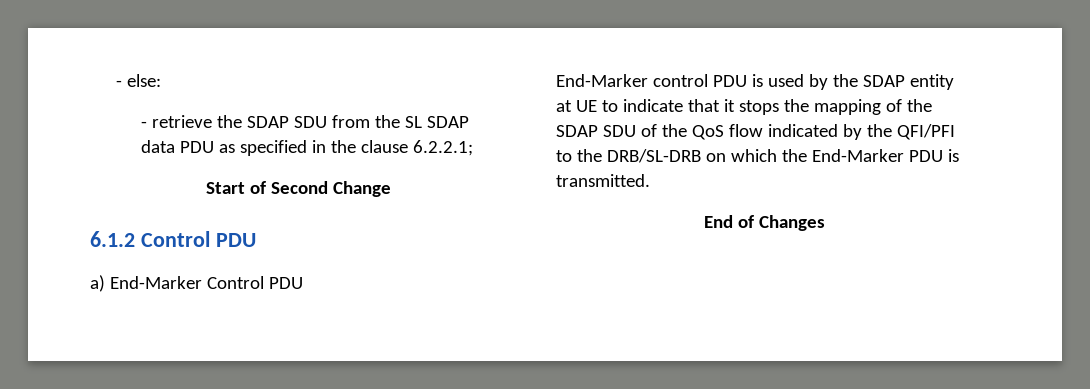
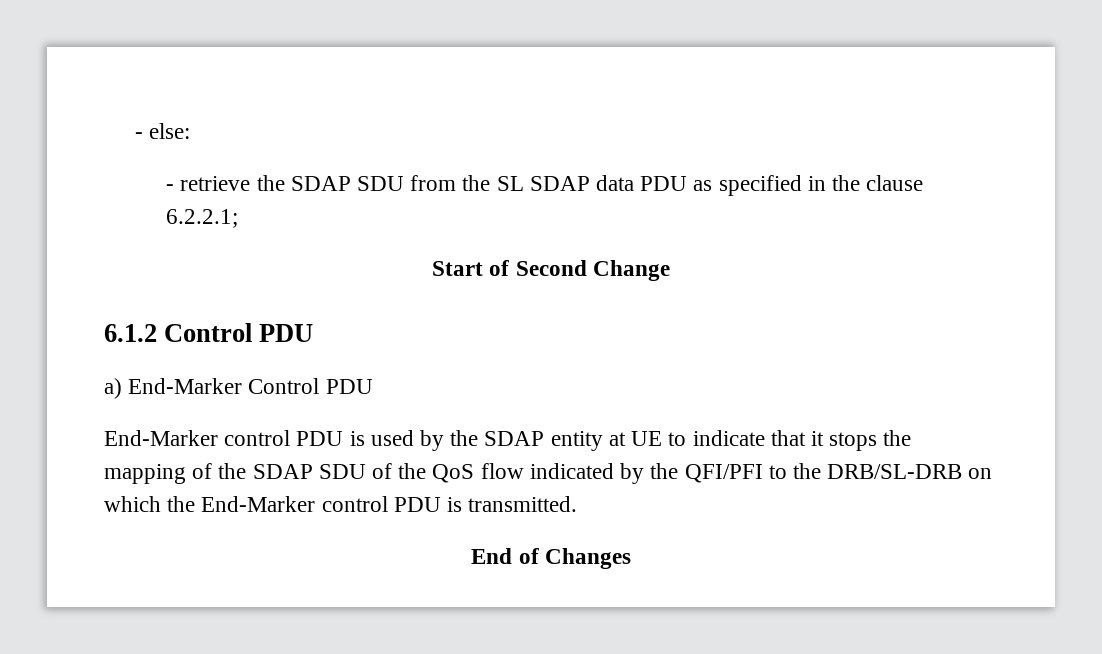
(904, 155) none -> [321,496,388,512] control

